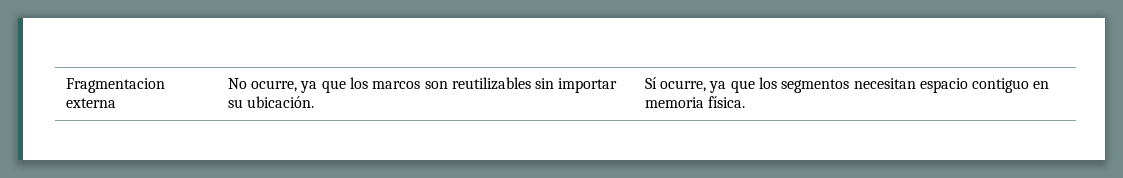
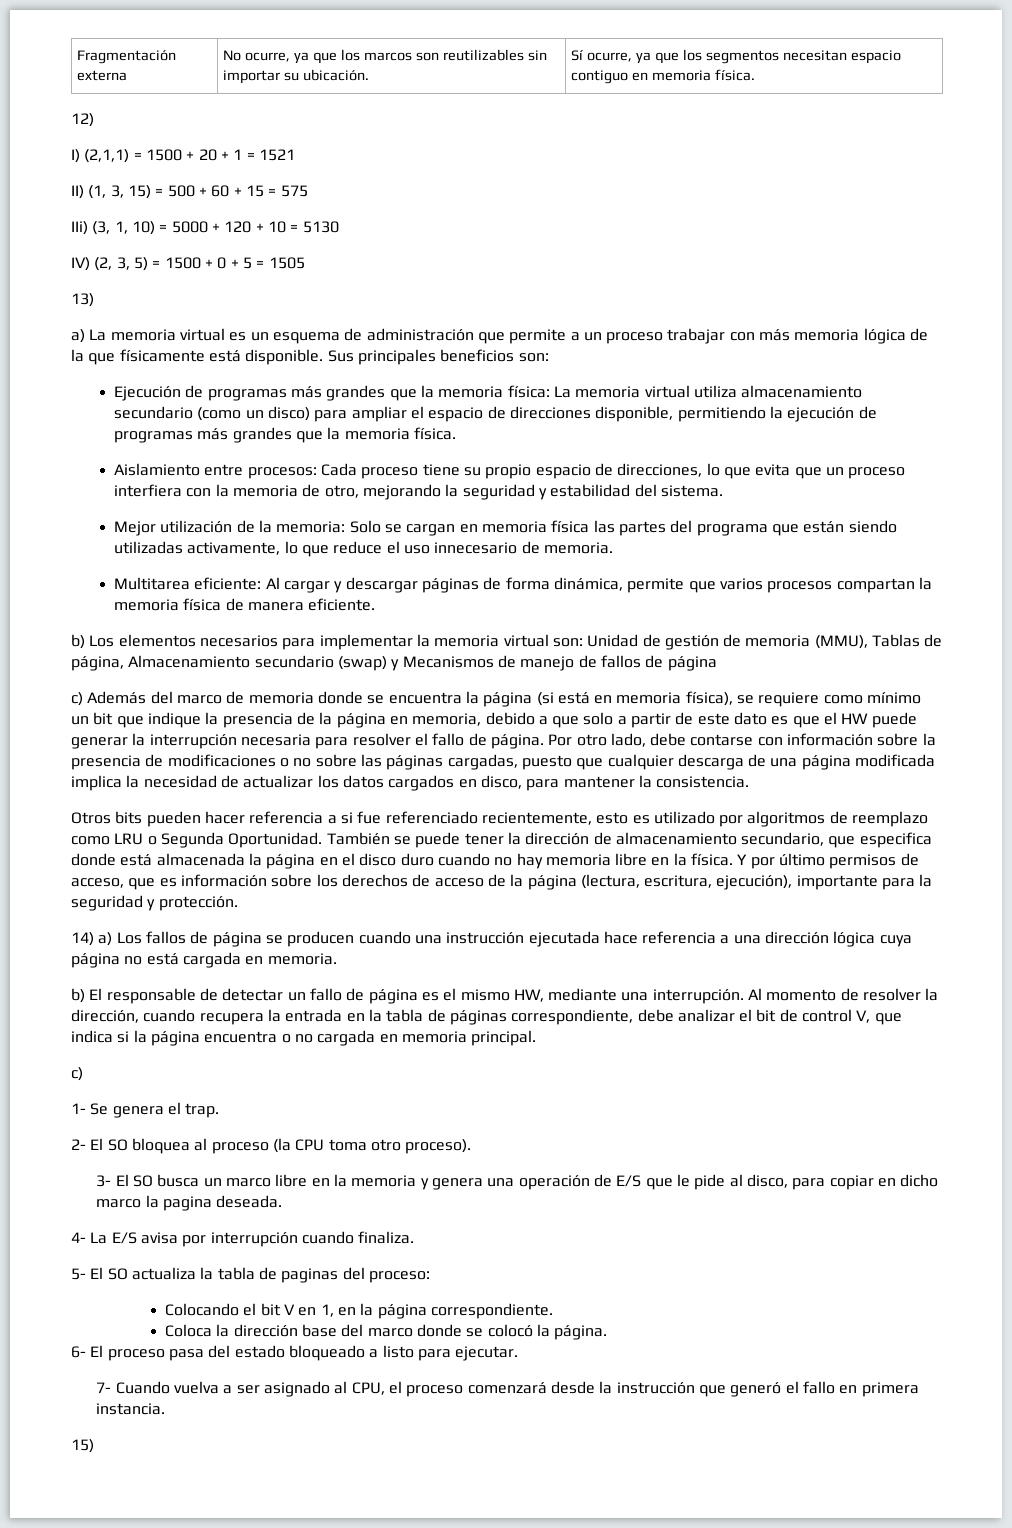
[65,78,165,93] Fragmentacion -> [77,50,177,64] Fragmentación
(745, 102) none -> [71,113,94,127] [71,149,295,163] [71,185,308,199] [71,221,339,235] [71,257,305,271] [71,293,94,307] [71,328,929,344] [71,349,549,365] [114,385,863,401] [114,406,877,422] [114,427,456,443] [114,463,906,479] [114,484,723,500] [114,520,897,536] [114,541,613,557] [114,577,932,593] [114,598,376,611] [71,634,943,650] [71,655,717,671] [71,691,922,707] [71,712,917,728] [71,733,936,749] [71,754,936,770] [71,775,750,791] [71,811,929,827] [71,832,932,848] [71,853,919,869] [71,874,933,890] [71,895,238,911] [71,931,912,947] [71,952,337,968] [71,988,939,1004] [71,1009,902,1025] [71,1030,537,1046] [71,1067,83,1081] [71,1102,220,1118] [71,1138,472,1154] [96,1174,939,1190] [96,1195,283,1211] [71,1231,415,1247] [71,1267,430,1283] [165,1303,553,1319] [165,1324,608,1340] [71,1345,519,1361] [96,1381,919,1397] [96,1403,166,1415] [71,1439,94,1453] // 12) // I) (2,1,1) = 1500 + 20 + 1 = 1521 // II) (1, 3, 15) = 500 + 60 + 15 = 575 // IIi) (3, 1, 10) = 5000 + 120 + 10 = 5130 // IV) (2, 3, 5) = 1500 + 0 + 5 = 1505 // 13) // a) La memoria virtual es un esquema de administración que permite a un proceso trabajar con más memoria lógica de la que físicamente está disponible. Sus principales beneficios son: // Ejecución de programas más grandes que la memoria física: La memoria virtual utiliza almacenamiento secundario (como un disco) para ampliar el espacio de direcciones disponible, permitiendo la ejecución de programas más grandes que la memoria física. // Aislamiento entre procesos: Cada proceso tiene su propio espacio de direcciones, lo que evita que un proceso interfiera con la memoria de otro, mejorando la seguridad y estabilidad del sistema. // Mejor utilización de la memoria: Solo se cargan en memoria física las partes del programa que están siendo utilizadas activamente, lo que reduce el uso innecesario de memoria. // Multitarea eficiente: Al cargar y descargar páginas de forma dinámica, permite que varios procesos compartan la memoria física de manera eficiente. // b) Los elementos necesarios para implementar la memoria virtual son: Unidad de gestión de memoria (MMU), Tablas de página, Almacenamiento secundario (swap) y Mecanismos de manejo de fallos de página // c) Además del marco de memoria donde se encuentra la página (si está en memoria física), se requiere como mínimo un bit que indique la presencia de la página en memoria, debido a que solo a partir de este dato es que el HW puede generar la interrupción necesaria para resolver el fallo de página. Por otro lado, debe contarse con información sobre la presencia de modificaciones o no sobre las páginas cargadas, puesto que cualquier descarga de una página modificada implica la necesidad de actualizar los datos cargados en disco, para mantener la consistencia. // Otros bits pueden hacer referencia a si fue referenciado recientemente, esto es utilizado por algoritmos de reemplazo como LRU o Segunda Oportunidad. También se puede tener la dirección de almacenamiento secundario, que especifica donde está almacenada la página en el disco duro cuando no hay memoria libre en la física. Y por último permisos de acceso, que es información sobre los derechos de acceso de la página (lectura, escritura, ejecución), importante para la seguridad y protección. // 14) a) Los fallos de página se producen cuando una instrucción ejecutada hace referencia a una dirección lógica cuya página no está cargada en memoria. // b) El responsable de detectar un fallo de página es el mismo HW, mediante una interrupción. Al momento de resolver la dirección, cuando recupera la entrada en la tabla de páginas correspondiente, debe analizar el bit de control V, que indica si la página encuentra o no cargada en memoria principal. // c) // 1- Se genera el trap. // 2- El SO bloquea al proceso (la CPU toma otro proceso). // 3- El SO busca un marco libre en la memoria y genera una operación de E/S que le pide al disco, para copiar en dicho marco la pagina deseada. // 4- La E/S avisa por interrupción cuando finaliza. // 5- El SO actualiza la tabla de paginas del proceso: // Colocando el bit V en 1, en la página correspondiente. // Coloca la dirección base del marco donde se colocó la página. // 6- El proceso pasa del estado bloqueado a listo para ejecutar. // 7- Cuando vuelva a ser asignado al CPU, el proceso comenzará desde la instrucción que generó el fallo en primera instancia. // 15)

